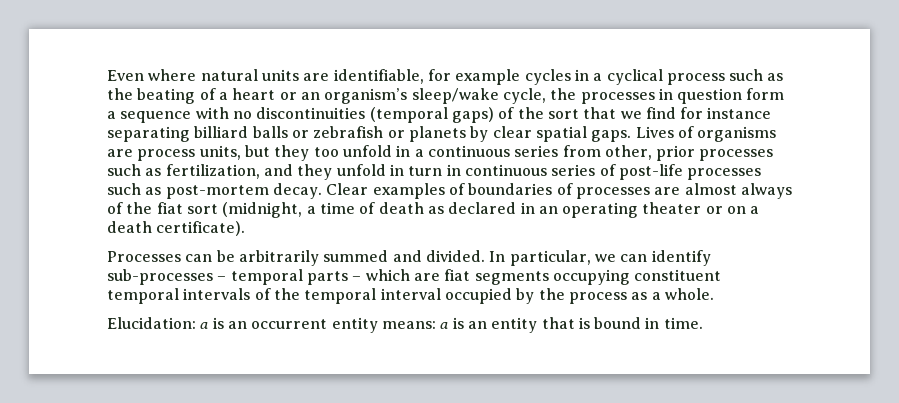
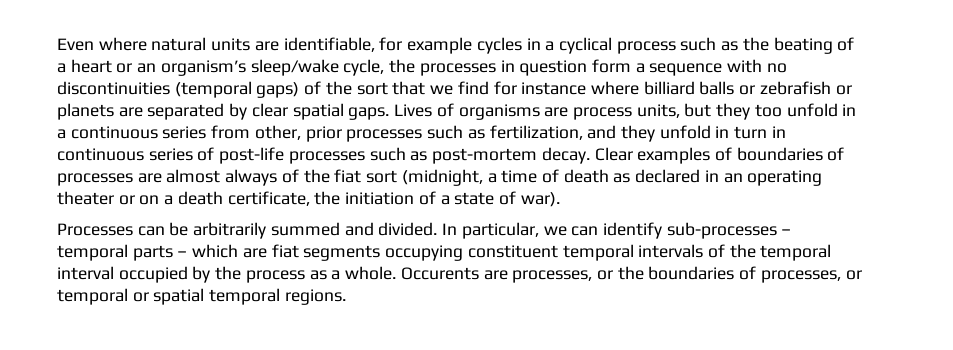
[107,126,190,142] separating -> [590,81,639,95] where
(466, 134) none -> [118,103,225,120] are separated
[156,221,246,236] certificate). -> [227,191,560,207] certificate, the initiation of a state of war).
[107,317,703,333] // Elucidation: a is an occurrent entity means: a is an entity that is bound in time. -> [400,266,862,283] [57,288,346,305] Occurents are processes, or the boundaries of processes, or temporal or spatial temporal regions.

